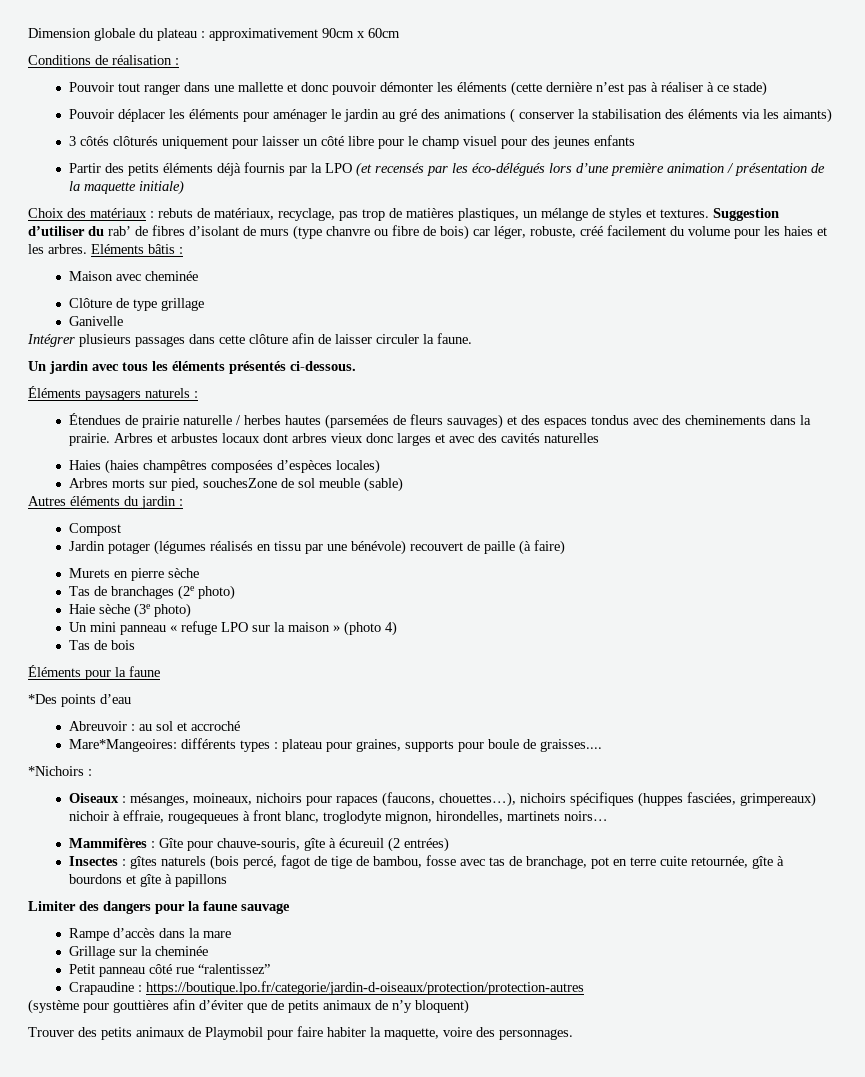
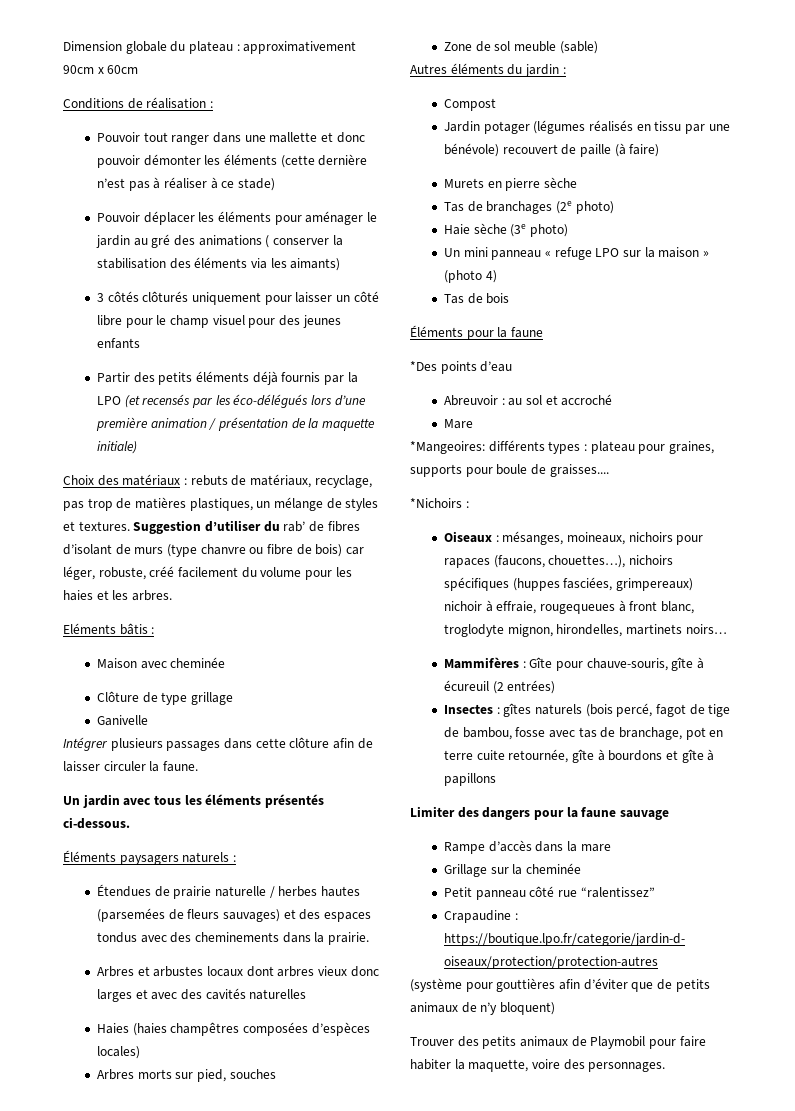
(87, 249) none -> (172, 595) //
(110, 439) none -> (370, 938) //
[202,478,277,488] souchesZone -> [229,1069,276,1079] [444,42,473,51] souches // Zone
[68,739,177,752] Mare*Mangeoires: -> [444,419,474,429] [410,441,485,454] Mare // *Mangeoires:

